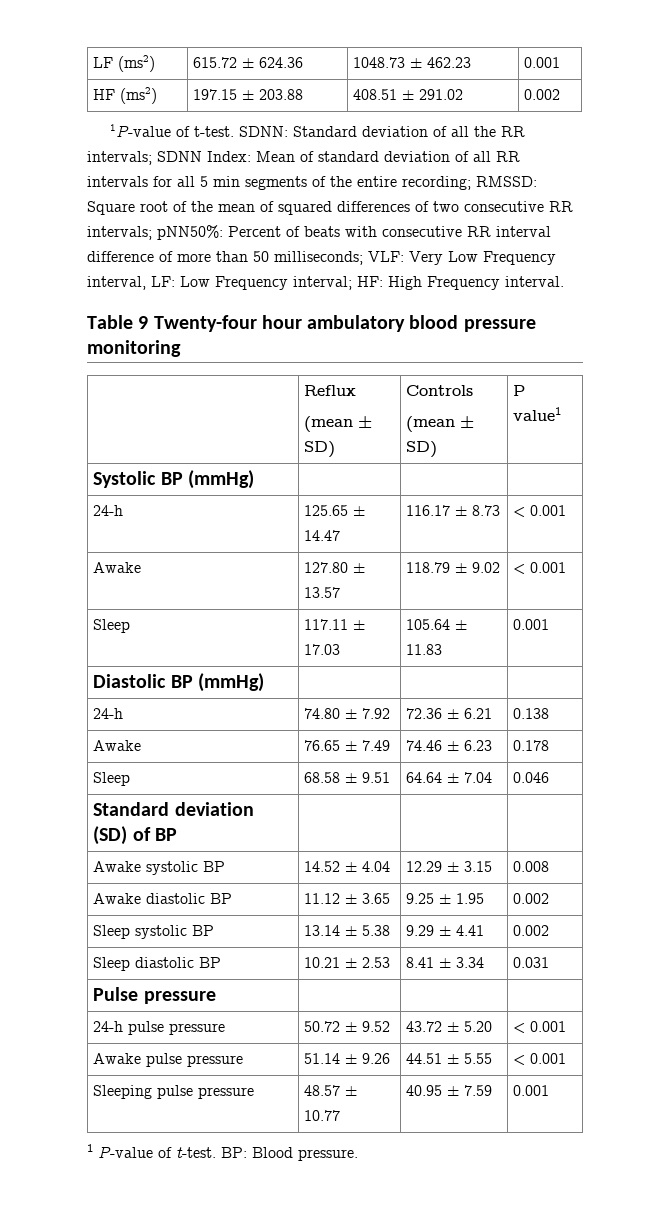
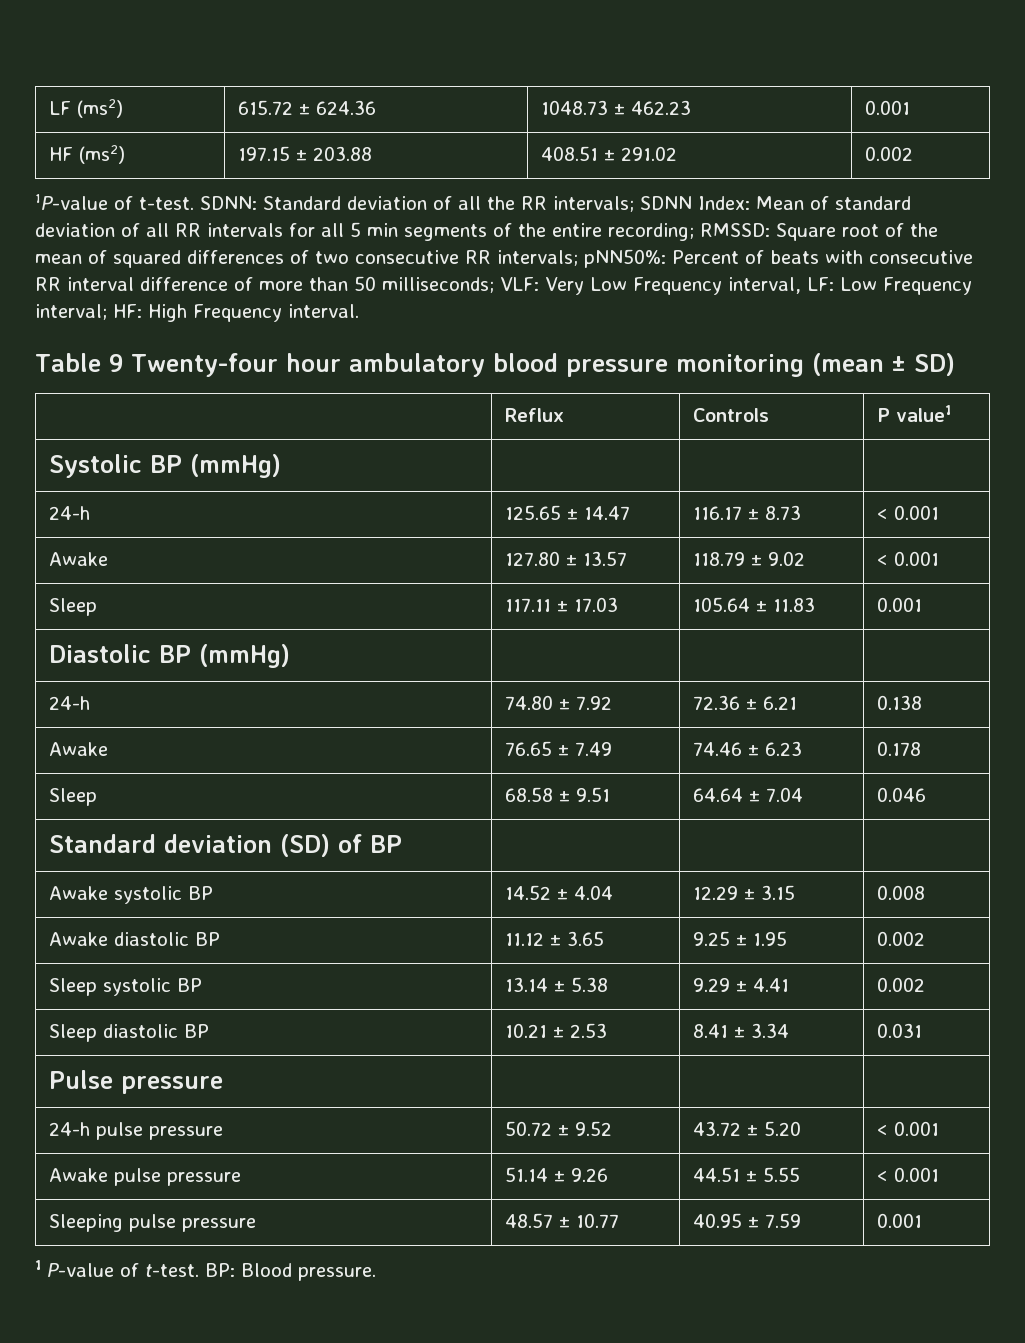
[304,385,357,396] [304,416,373,432] [304,441,336,458] [406,385,474,396] [406,416,475,432] [406,441,438,458] // | Reflux // (mean ± SD) | Controls // (mean ± SD) -> [811,353,955,376] [504,408,564,422] [692,408,769,422] (mean ± SD) // | Reflux | Controls

